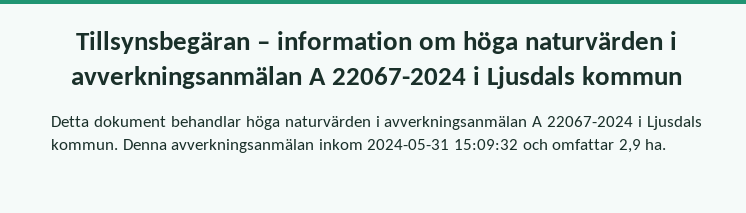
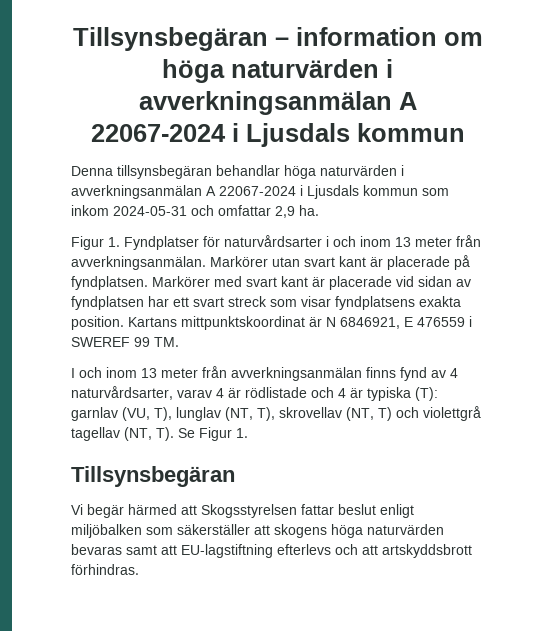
[51,116,166,127] Detta dokument -> [71,165,212,179] Denna tillsynsbegäran
[51,139,315,153] kommun. Denna avverkningsanmälan -> [363,185,449,196] kommun som
[453,139,518,150] 15:09:32 -> (187, 211) none
(667, 144) none -> [71,235,481,250] [71,255,470,270] [71,276,471,290] [71,296,461,310] [71,316,472,330] [71,337,179,347] [71,366,458,381] [71,386,438,401] [71,406,481,421] [71,427,248,441] [71,466,235,487] [71,504,414,518] [71,524,444,538] [71,544,472,558] [71,564,139,575] // Figur 1. Fyndplatser för naturvårdsarter i och inom 13 meter från avverkningsanmälan. Markörer utan svart kant är placerade på fyndplatsen. Markörer med svart kant är placerade vid sidan av fyndplatsen har ett svart streck som visar fyndplatsens exakta position. Kartans mittpunktskoordinat är N 6846921, E 476559 i SWEREF 99 TM. // I och inom 13 meter från avverkningsanmälan finns fynd av 4 naturvårdsarter, varav 4 är rödlistade och 4 är typiska (T): garnlav (VU, T), lunglav (NT, T), skrovellav (NT, T) och violettgrå tagellav (NT, T). Se Figur 1. // Tillsynsbegäran // Vi begär härmed att Skogsstyrelsen fattar beslut enligt miljöbalken som säkerställer att skogens höga naturvärden bevaras samt att EU-lagstiftning efterlevs och att artskyddsbrott förhindras.

